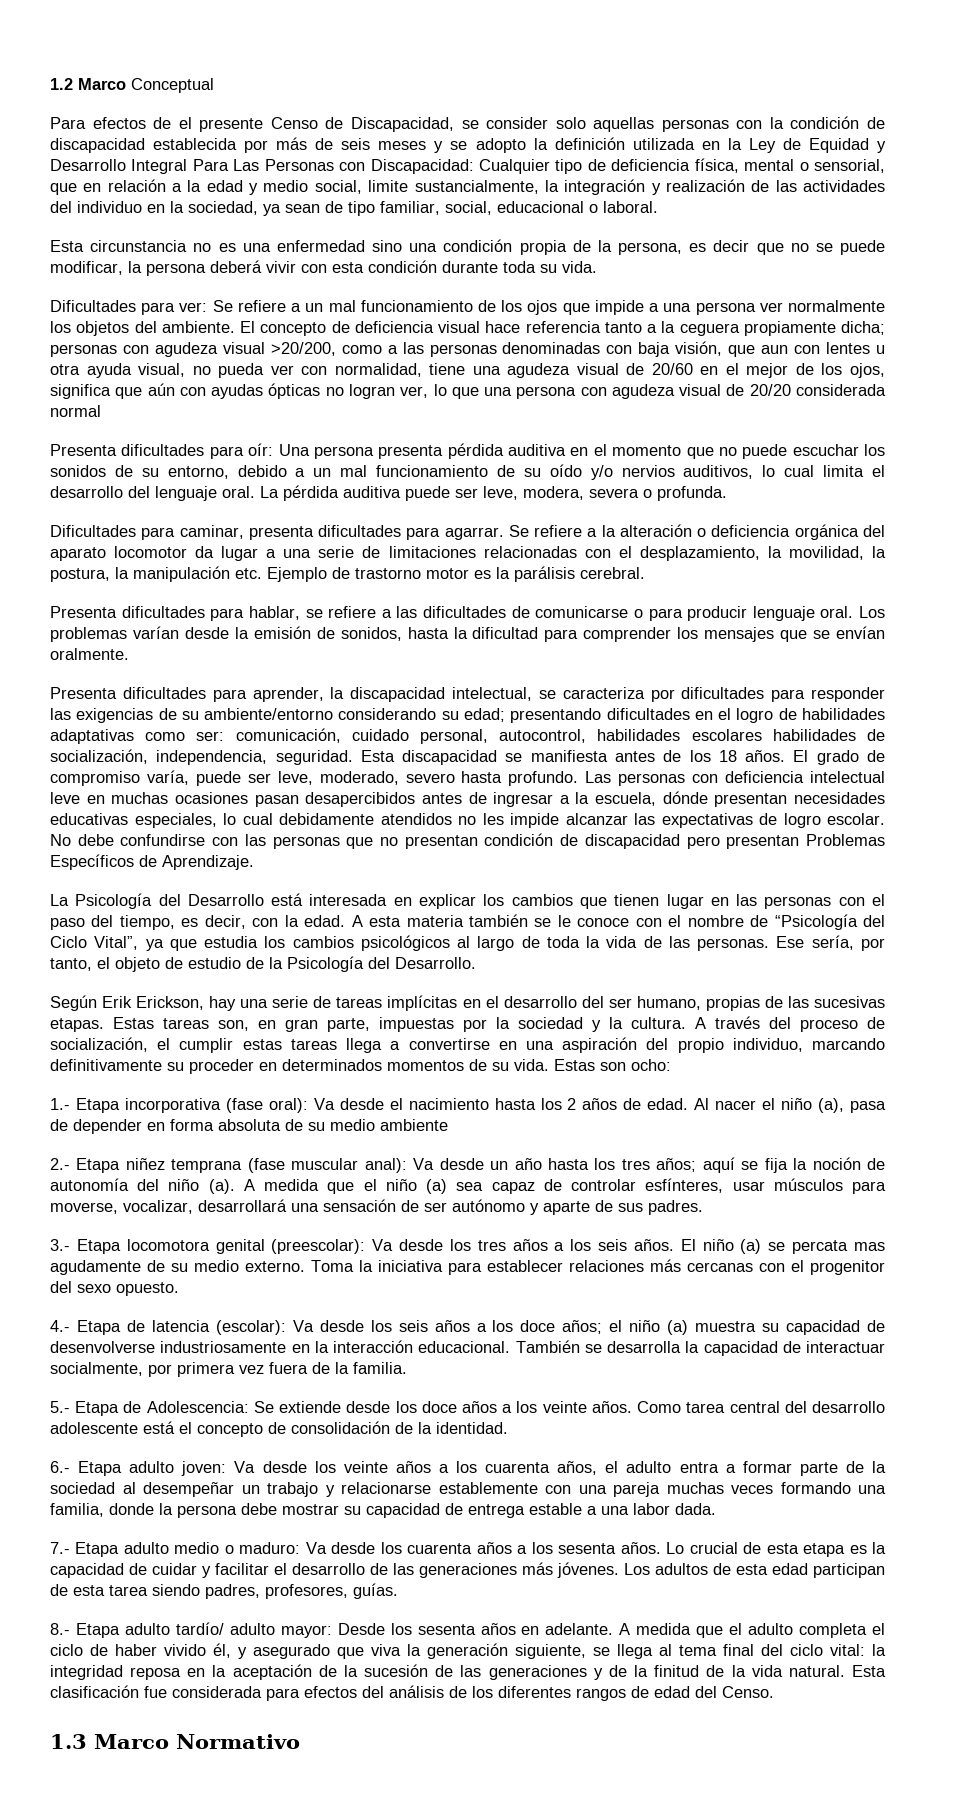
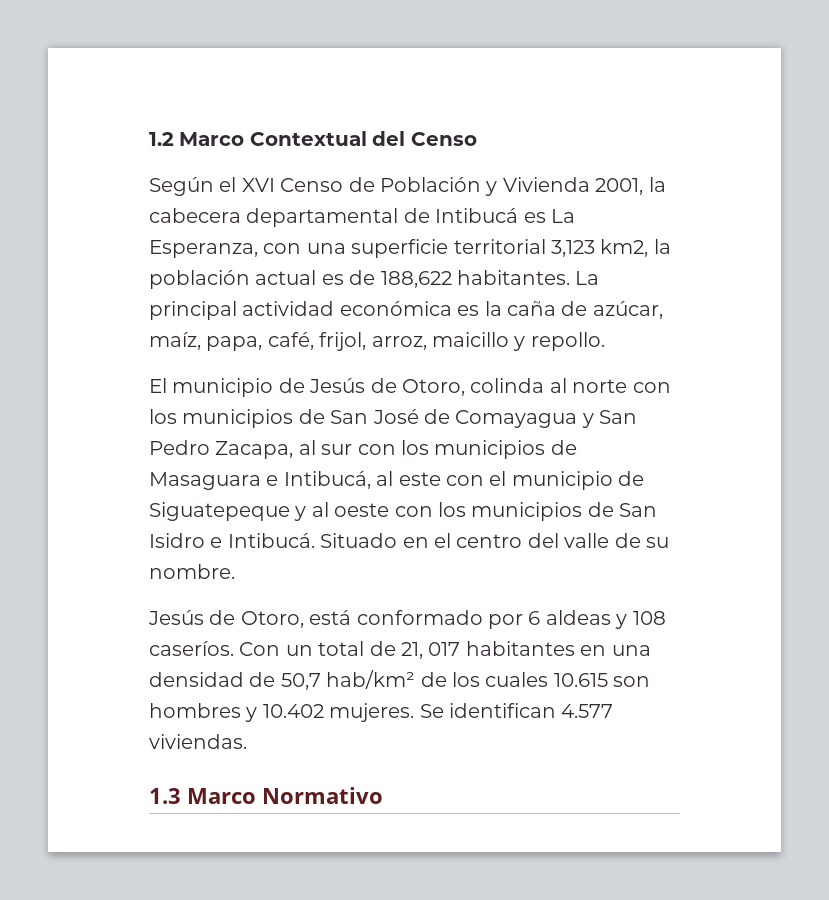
[131,78,214,93] [50,116,885,132] [50,137,886,153] [50,158,886,174] [50,179,886,195] [50,201,658,216] [50,239,885,255] [50,260,597,276] [50,300,885,315] [50,321,885,336] [50,341,886,357] [50,363,885,378] [50,383,887,399] [50,405,101,417] [50,443,885,459] [50,464,886,480] [50,485,727,501] [50,524,885,540] [50,546,887,561] [50,566,645,582] [50,606,885,621] [50,626,885,642] [50,648,129,660] [50,687,886,702] [50,708,886,723] [50,728,886,744] [50,749,886,765] [50,770,885,786] [50,791,885,807] [50,813,885,828] [50,833,885,849] [50,854,254,870] [50,893,885,909] [50,914,886,930] [50,935,886,951] [50,956,476,972] [50,995,885,1011] [50,1016,885,1032] [50,1037,885,1053] [50,1059,671,1074] [50,1098,887,1113] [50,1119,448,1134] [50,1157,886,1173] [50,1178,887,1194] [50,1199,703,1215] [50,1239,886,1254] [50,1259,885,1275] [50,1281,179,1296] [50,1320,886,1335] [50,1340,885,1356] [50,1362,407,1377] [50,1401,885,1416] [50,1421,508,1437] [50,1461,887,1476] [50,1482,886,1497] [50,1503,716,1518] [50,1542,887,1557] [50,1562,885,1578] [50,1583,398,1599] [50,1622,886,1638] [50,1643,886,1659] [50,1664,886,1680] [50,1685,774,1701] Conceptual // Para efectos de el presente Censo de Discapacidad, se consider solo aquellas personas con la condición de discapacidad establecida por más de seis meses y se adopto la definición utilizada en la Ley de Equidad y Desarrollo Integral Para Las Personas con Discapacidad: Cualquier tipo de deficiencia física, mental o sensorial, que en relación a la edad y medio social, limite sustancialmente, la integración y realización de las actividades del individuo en la sociedad, ya sean de tipo familiar, social, educacional o laboral. // Esta circunstancia no es una enfermedad sino una condición propia de la persona, es decir que no se puede modificar, la persona deberá vivir con esta condición durante toda su vida. // Dificultades para ver: Se refiere a un mal funcionamiento de los ojos que impide a una persona ver normalmente los objetos del ambiente. El concepto de deficiencia visual hace referencia tanto a la ceguera propiamente dicha; personas con agudeza visual >20/200, como a las personas denominadas con baja visión, que aun con lentes u otra ayuda visual, no pueda ver con normalidad, tiene una agudeza visual de 20/60 en el mejor de los ojos, significa que aún con ayudas ópticas no logran ver, lo que una persona con agudeza visual de 20/20 considerada normal // Presenta dificultades para oír: Una persona presenta pérdida auditiva en el momento que no puede escuchar los sonidos de su entorno, debido a un mal funcionamiento de su oído y/o nervios auditivos, lo cual limita el desarrollo del lenguaje oral. La pérdida auditiva puede ser leve, modera, severa o profunda. // Dificultades para caminar, presenta dificultades para agarrar. Se refiere a la alteración o deficiencia orgánica del aparato locomotor da lugar a una serie de limitaciones relacionadas con el desplazamiento, la movilidad, la postura, la manipulación etc. Ejemplo de trastorno motor es la parálisis cerebral. // Presenta dificultades para hablar, se refiere a las dificultades de comunicarse o para producir lenguaje oral. Los problemas varían desde la emisión de sonidos, hasta la dificultad para comprender los mensajes que se envían oralmente. // Presenta dificultades para aprender, la discapacidad intelectual, se caracteriza por dificultades para responder las exigencias de su ambiente/entorno considerando su edad; presentando dificultades en el logro de habilidades adaptativas como ser: comunicación, cuidado personal, autocontrol, habilidades escolares habilidades de socialización, independencia, seguridad. Esta discapacidad se manifiesta antes de los 18 años. El grado de compromiso varía, puede ser leve, moderado, severo hasta profundo. Las personas con deficiencia intelectual leve en muchas ocasiones pasan desapercibidos antes de ingresar a la escuela, dónde presentan necesidades educativas especiales, lo cual debidamente atendidos no les impide alcanzar las expectativas de logro escolar. No debe confundirse con las personas que no presentan condición de discapacidad pero presentan Problemas Específicos de Aprendizaje. // La Psicología del Desarrollo está interesada en explicar los cambios que tienen lugar en las personas con el paso del tiempo, es decir, con la edad. A esta materia también se le conoce con el nombre de “Psicología del Ciclo Vital”, ya que estudia los cambios psicológicos al largo de toda la vida de las personas. Ese sería, por tanto, el objeto de estudio de la Psicología del Desarrollo. // Según Erik Erickson, hay una serie de tareas implícitas en el desarrollo del ser humano, propias de las sucesivas etapas. Estas tareas son, en gran parte, impuestas por la sociedad y la cultura. A través del proceso de socialización, el cumplir estas tareas llega a convertirse en una aspiración del propio individuo, marcando definitivamente su proceder en determinados momentos de su vida. Estas son ocho: // 1.- Etapa incorporativa (fase oral): Va desde el nacimiento hasta los 2 años de edad. Al nacer el niño (a), pasa de depender en forma absoluta de su medio ambiente // 2.- Etapa niñez temprana (fase muscular anal): Va desde un año hasta los tres años; aquí se fija la noción de autonomía del niño (a). A medida que el niño (a) sea capaz de controlar esfínteres, usar músculos para moverse, vocalizar, desarrollará una sensación de ser autónomo y aparte de sus padres. // 3.- Etapa locomotora genital (preescolar): Va desde los tres años a los seis años. El niño (a) se percata mas agudamente de su medio externo. Toma la iniciativa para establecer relaciones más cercanas con el progenitor del sexo opuesto. // 4.- Etapa de latencia (escolar): Va desde los seis años a los doce años; el niño (a) muestra su capacidad de desenvolverse industriosamente en la interacción educacional. También se desarrolla la capacidad de interactuar socialmente, por primera vez fuera de la familia. // 5.- Etapa de Adolescencia: Se extiende desde los doce años a los veinte años. Como tarea central del desarrollo adolescente está el concepto de consolidación de la identidad. // 6.- Etapa adulto joven: Va desde los veinte años a los cuarenta años, el adulto entra a formar parte de la sociedad al desempeñar un trabajo y relacionarse establemente con una pareja muchas veces formando una familia, donde la persona debe mostrar su capacidad de entrega estable a una labor dada. // 7.- Etapa adulto medio o maduro: Va desde los cuarenta años a los sesenta años. Lo crucial de esta etapa es la capacidad de cuidar y facilitar el desarrollo de las generaciones más jóvenes. Los adultos de esta edad participan de esta tarea siendo padres, profesores, guías. // 8.- Etapa adulto tardío/ adulto mayor: Desde los sesenta años en adelante. A medida que el adulto completa el ciclo de haber vivido él, y asegurado que viva la generación siguiente, se llega al tema final del ciclo vital: la integridad reposa en la aceptación de la sucesión de las generaciones y de la finitud de la vida natural. Esta clasificación fue considerada para efectos del análisis de los diferentes rangos de edad del Censo. -> [249,131,477,146] [149,177,666,196] [149,208,575,227] [149,239,671,258] [149,270,600,289] [149,301,663,320] [149,332,605,351] [149,378,671,397] [149,409,638,428] [149,440,577,459] [149,471,645,490] [149,502,658,521] [149,533,669,548] [149,564,235,579] [148,610,666,629] [149,641,651,659] [149,670,651,690] [149,703,614,722] [149,734,247,749] Contextual del Censo // Según el XVI Censo de Población y Vivienda 2001, la cabecera departamental de Intibucá es La Esperanza, con una superficie territorial 3,123 km2, la población actual es de 188,622 habitantes. La principal actividad económica es la caña de azúcar, maíz, papa, café, frijol, arroz, maicillo y repollo. // El municipio de Jesús de Otoro, colinda al norte con los municipios de San José de Comayagua y San Pedro Zacapa, al sur con los municipios de Masaguara e Intibucá, al este con el municipio de Siguatepeque y al oeste con los municipios de San Isidro e Intibucá. Situado en el centro del valle de su nombre. // Jesús de Otoro, está conformado por 6 aldeas y 108 caseríos. Con un total de 21, 017 habitantes en una densidad de 50,7 hab/km² de los cuales 10.615 son hombres y 10.402 mujeres. Se identifican 4.577 viviendas.

